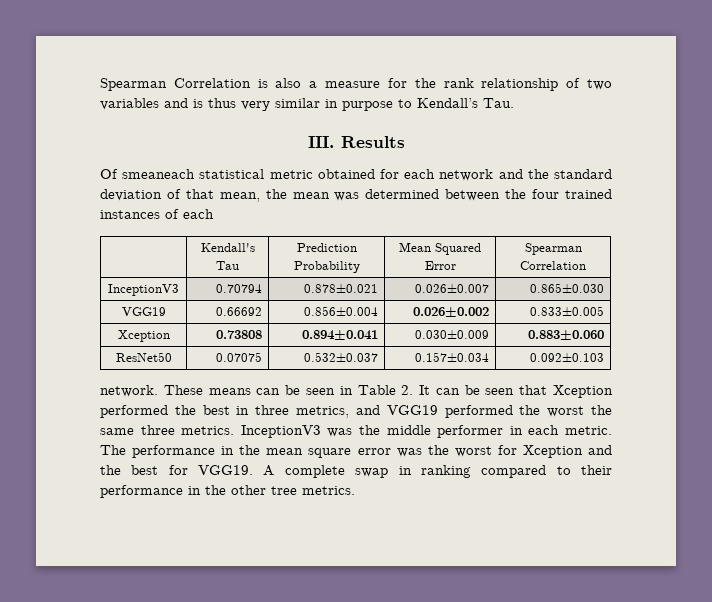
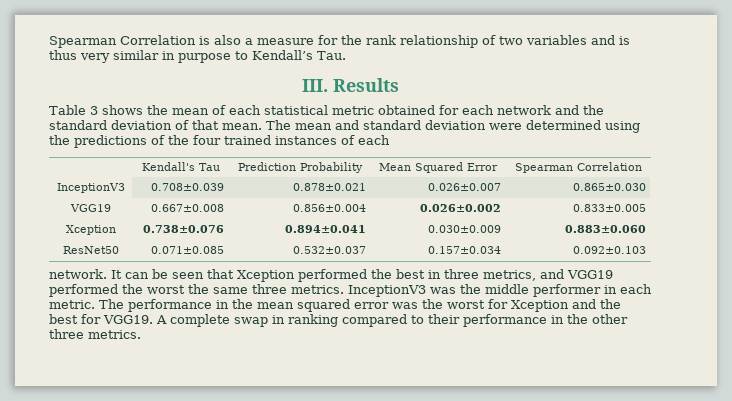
[100,169,196,179] Of smeaneach -> [49,105,261,115] Table 3 shows the mean of each
[219,189,501,202] mean, the mean was determined between -> [222,120,640,133] [49,135,165,148] mean. The mean and standard deviation were determined using the predictions of
[215,284,262,293] 0.70794 -> [150,183,224,191] 0.708±0.039
[215,307,262,316] 0.66692 -> [150,204,224,212] 0.667±0.008
[215,330,262,339] 0.73808 -> [142,225,224,233] 0.738±0.076
[215,352,262,362] 0.07075 -> [150,246,224,254] 0.071±0.085
[163,385,414,395] These means can be seen in Table 2. -> (107, 274) none
[308,448,352,458] square -> [297,299,350,312] squared
[271,486,297,495] tree -> [49,329,84,339] three

